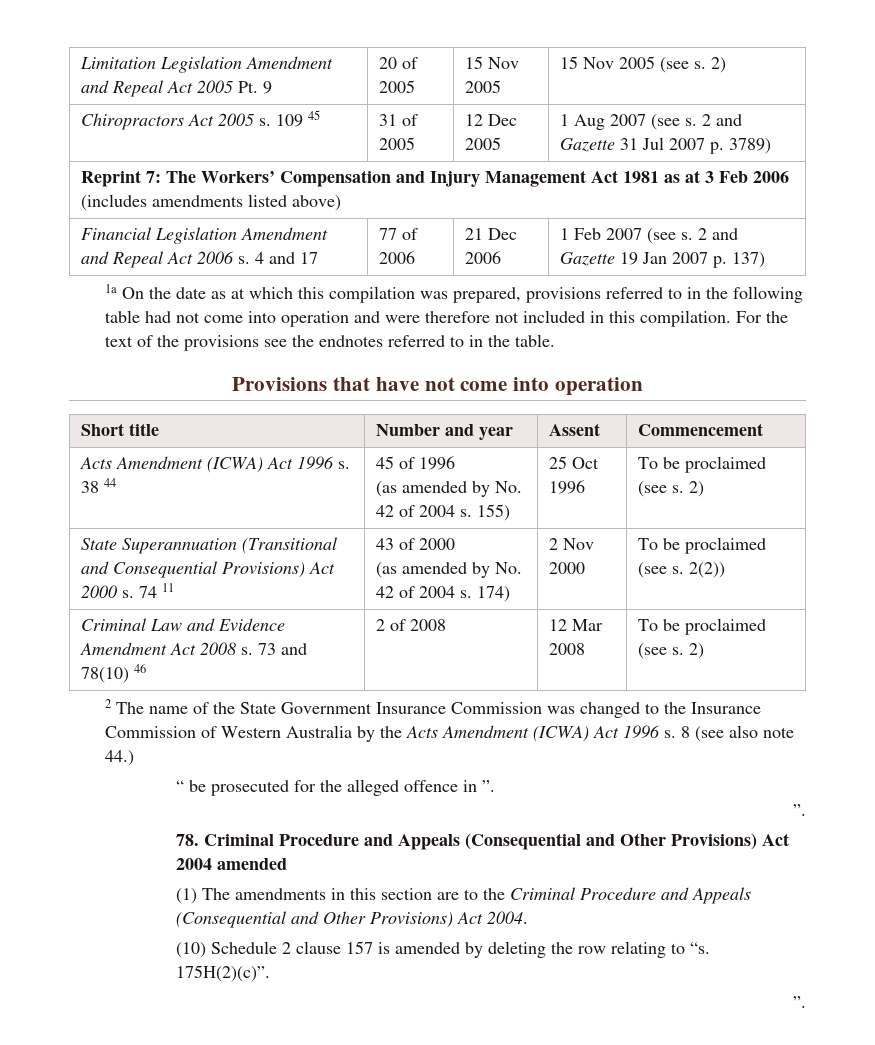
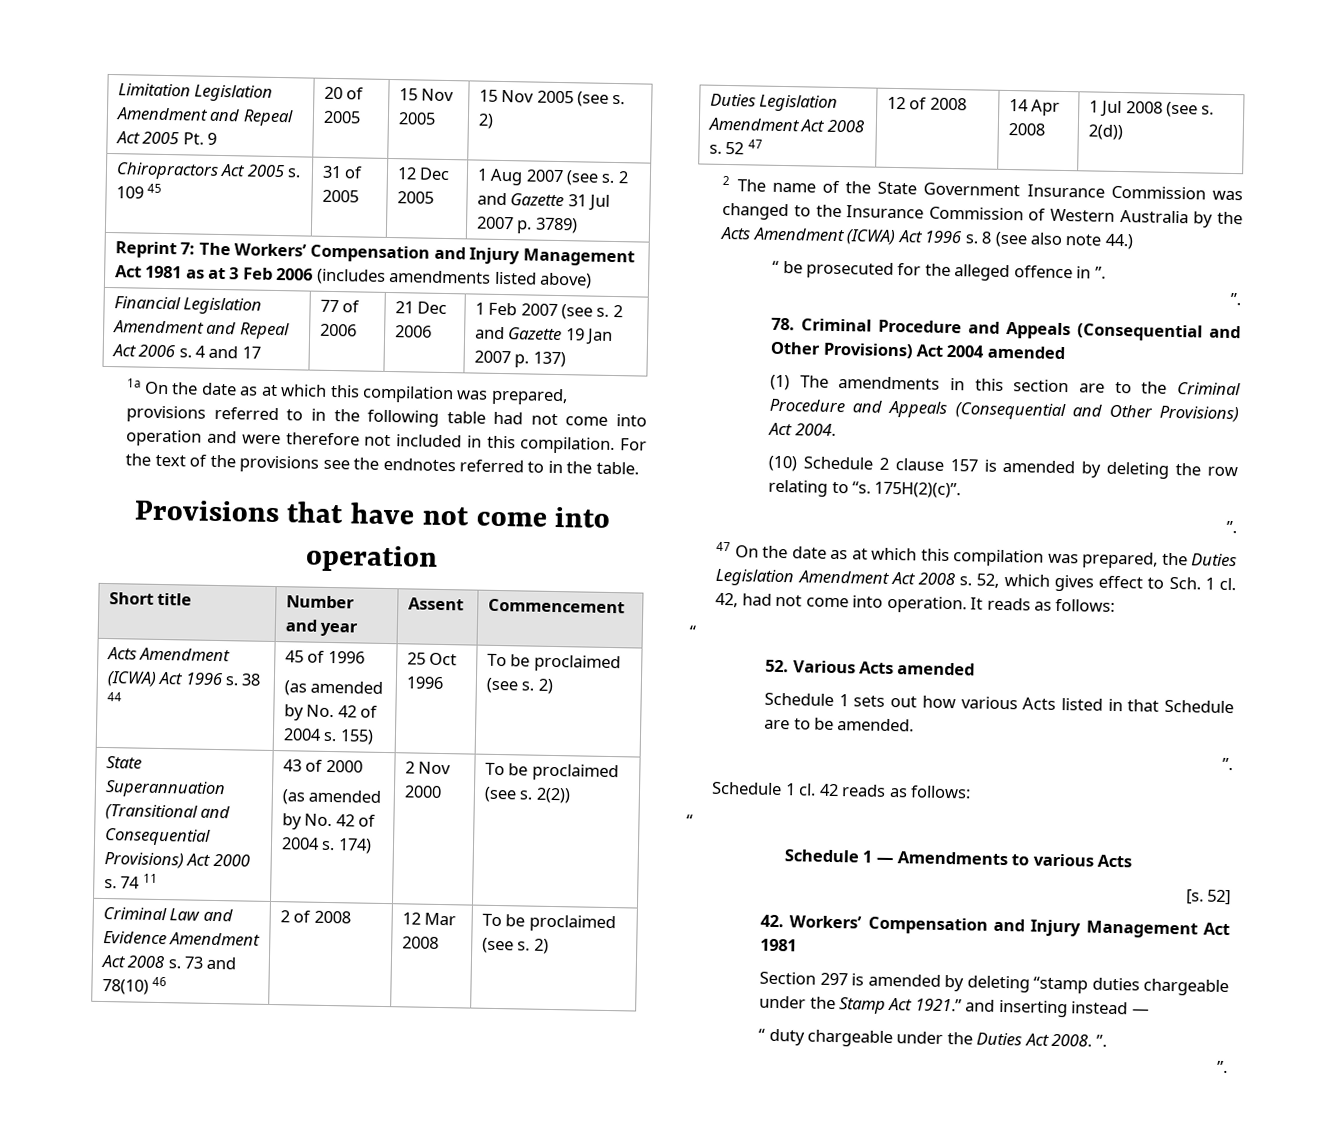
(704, 651) none -> [709,93,839,112] [707,117,864,133] [708,139,763,155] [886,96,967,111] [1008,98,1061,116] [1007,122,1045,136] [1088,100,1215,118] [1087,124,1123,141] // Duties Legislation Amendment Act 2008 s. 52 47 | 12 of 2008 | 14 Apr 2008 | 1 Jul 2008 (see s. 2(d))
(806, 1002) none -> [716,541,1237,569] [715,568,1236,592] [715,592,1116,614] [689,625,696,638] [765,659,976,676] [764,692,1234,714] [764,717,915,732] [1222,757,1233,771] [711,781,972,799] [686,814,693,827] [783,849,1133,868] [1185,889,1231,906] [760,914,1230,939] [760,938,798,952] [759,971,1229,997] [759,995,1150,1018] [758,1028,1107,1048] [1217,1060,1228,1074] // 47 On the date as at which this compilation was prepared, the Duties Legislation Amendment Act 2008 s. 52, which gives effect to Sch. 1 cl. 42, had not come into operation. It reads as follows: // “ // 52. Various Acts amended // Schedule 1 sets out how various Acts listed in that Schedule are to be amended. // ”. // Schedule 1 cl. 42 reads as follows: // “ // Schedule 1 — Amendments to various Acts // [s. 52] // 42. Workers’ Compensation and Injury Management Act 1981 // Section 297 is amended by deleting “stamp duties chargeable under the Stamp Act 1921.” and inserting instead — // “ duty chargeable under the Duties Act 2008. ”. // ”.

